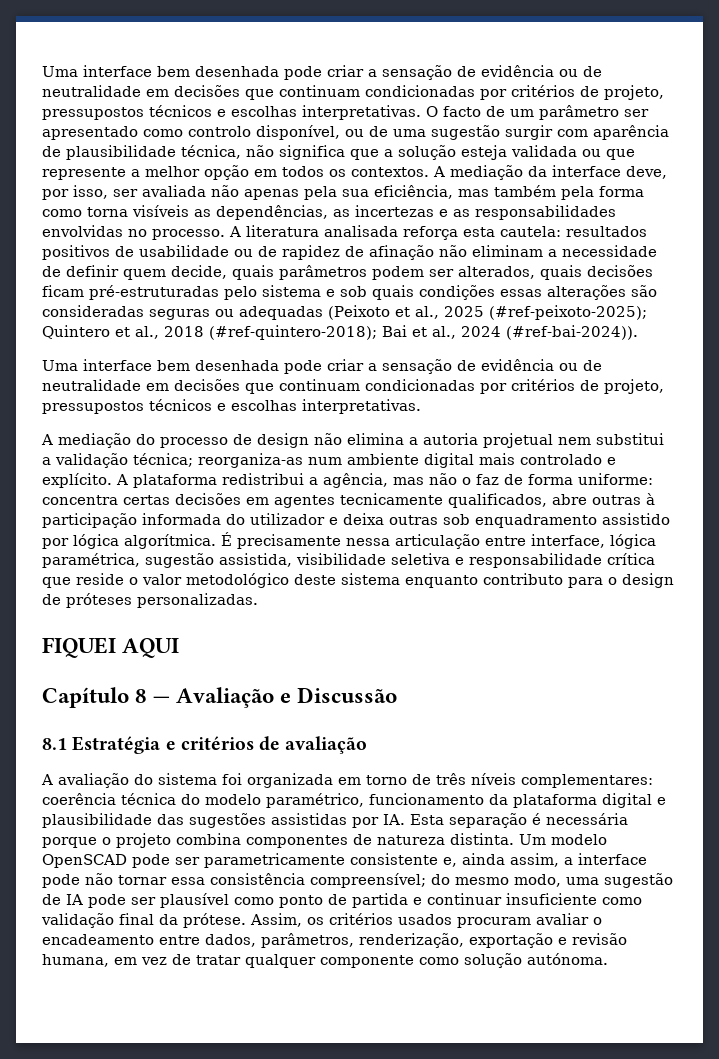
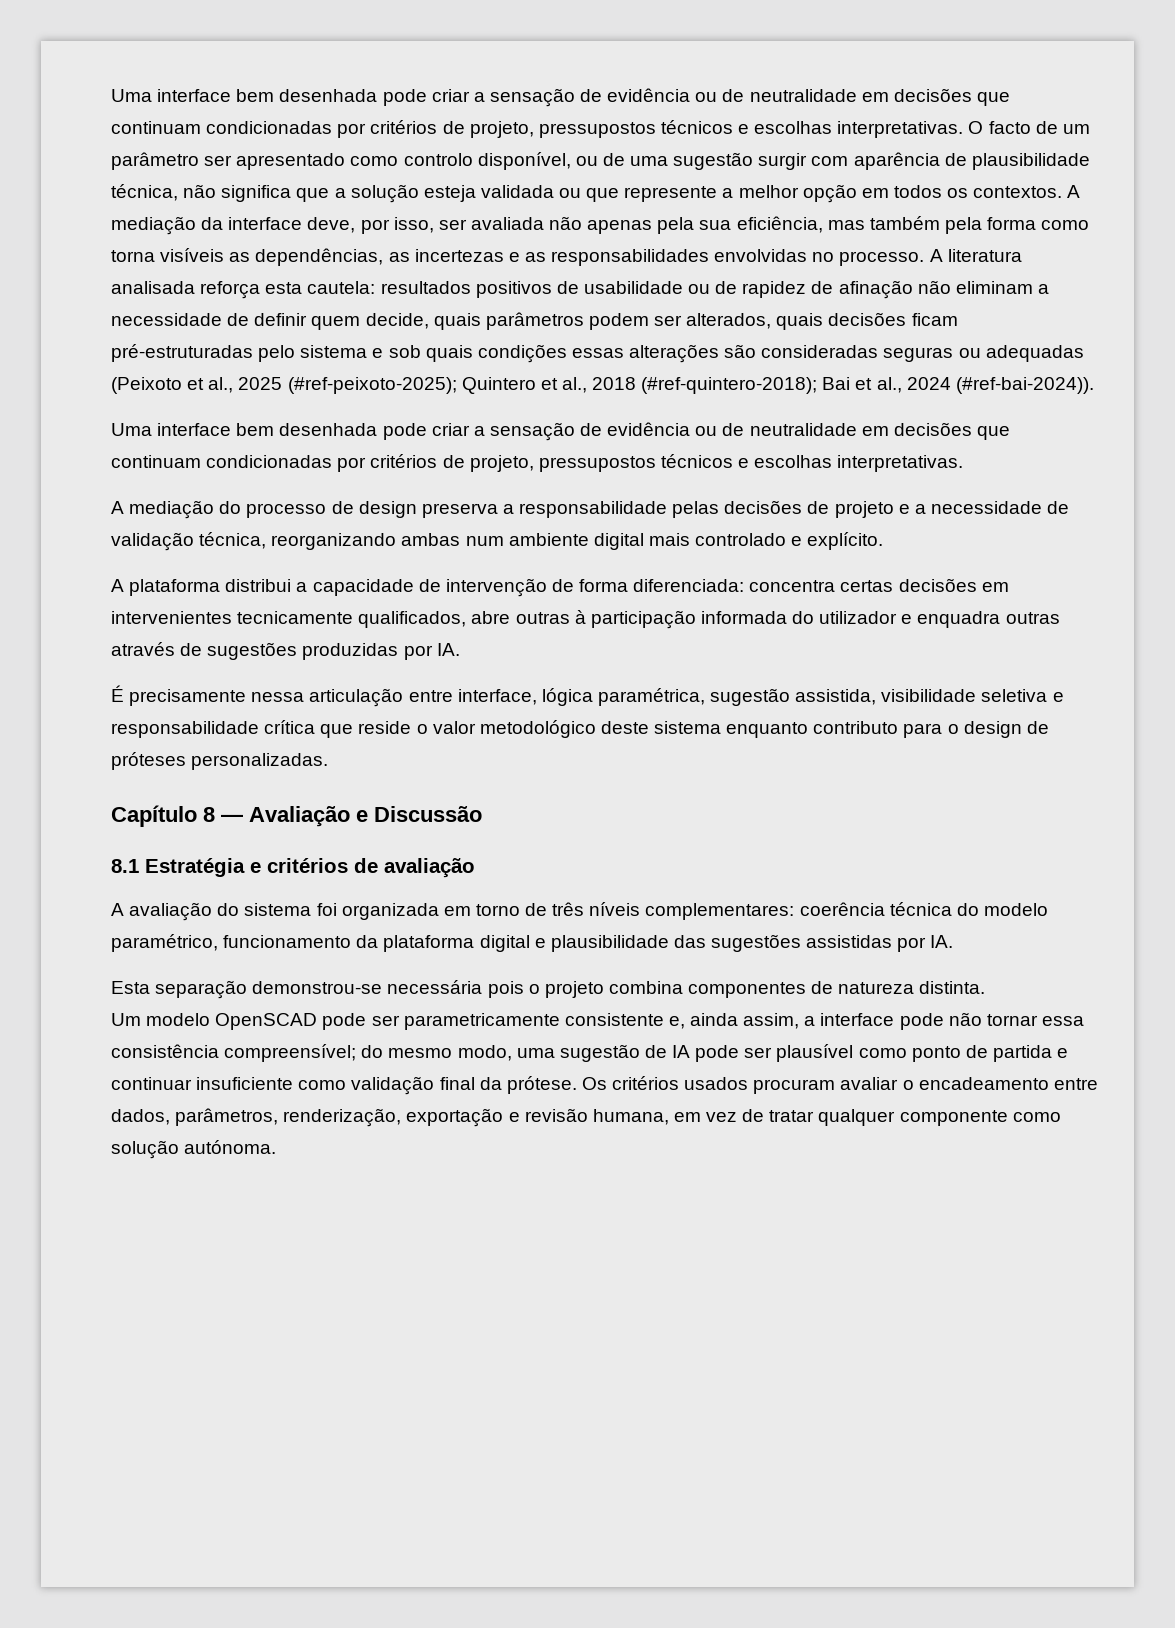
[314,433,664,448] [42,453,303,468] não elimina a autoria projetual nem substitui a validação técnica; reorganiza-as -> [421,500,1070,518] [111,532,461,551] preserva a responsabilidade pelas decisões de projeto e a necessidade de validação técnica, reorganizando ambas
(112, 480) none -> (884, 541) //
[222,473,499,488] redistribui a agência, mas não o faz -> [225,578,547,597] distribui a capacidade de intervenção
[578,473,653,485] uniforme: -> [633,579,745,592] diferenciada:
[274,495,335,508] agentes -> [111,611,232,624] intervenientes
[343,513,670,528] [42,534,216,549] deixa outras sob enquadramento assistido por lógica algorítmica. -> [917,611,1060,628] [111,642,460,660] enquadra outras através de sugestões produzidas por IA. //
[42,637,180,658] // FIQUEI AQUI -> (329, 761) none
(405, 819) none -> (954, 941) //
[532,813,628,825] [42,837,97,848] é necessária porque -> [252,980,524,998] demonstrou-se necessária pois
(514, 839) none -> (986, 987) //
[250,913,324,927] Assim, os -> [581,1077,607,1090] Os

